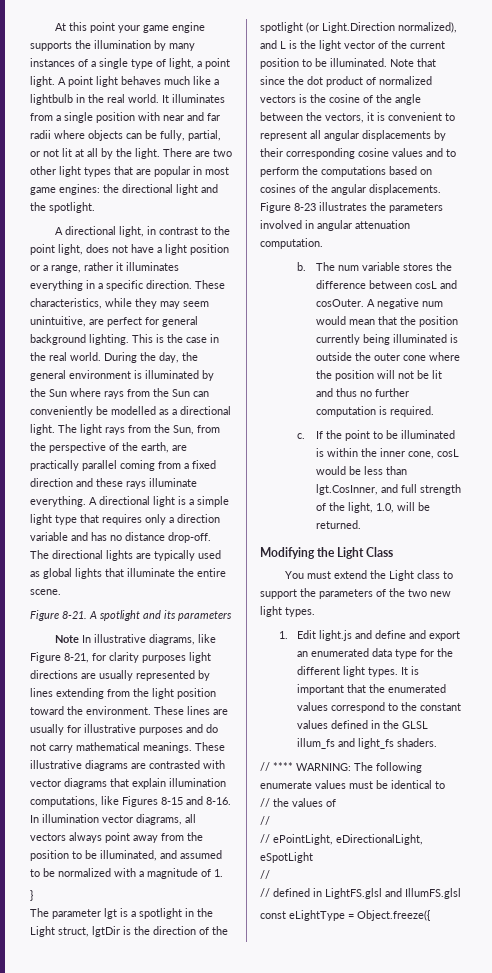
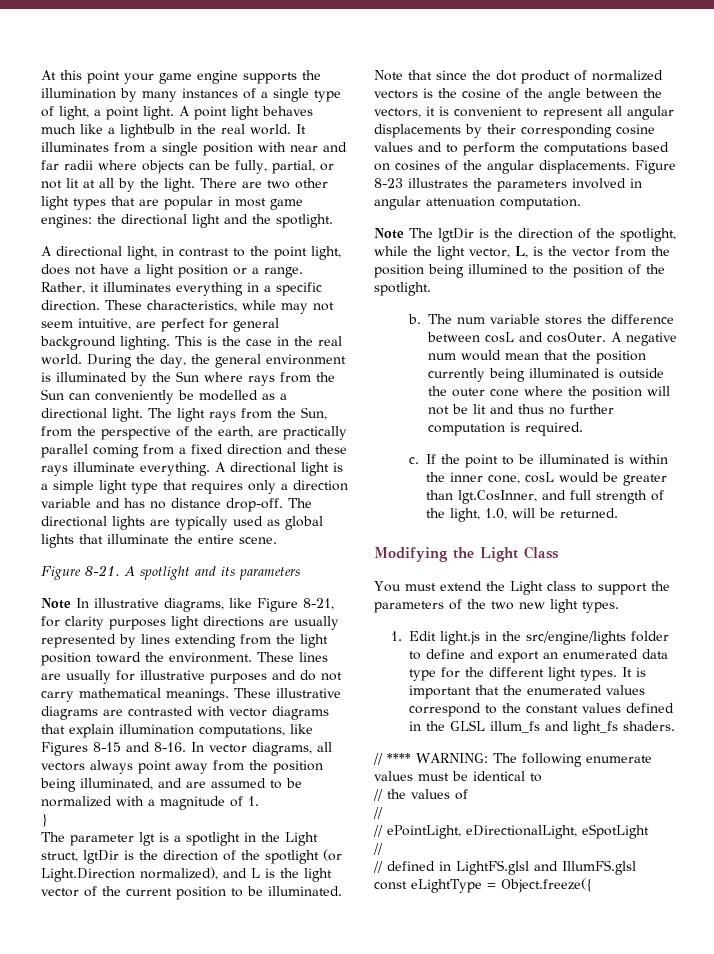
[51,262,113,273] range, rather -> [264,267,303,278] [41,282,85,294] range. Rather,
[135,298,209,309] [30,316,86,327] they may seem unintuitive, -> [281,302,334,314] [41,318,131,330] may not seem intuitive,
[42,814,99,823] illumination -> (204, 747) none
[72,850,97,859] to be -> [40,778,76,792] being
(177, 854) none -> [186,781,206,788] are
(323, 243) none -> [374,228,676,242] [374,246,670,260] [374,264,665,278] [374,282,431,296] // Note The lgtDir is the direction of the spotlight, while the light vector, L, is the vector from the position being illumined to the position of the spotlight.
[364,466,384,475] less -> [622,474,667,486] greater
[355,630,373,639] and -> [485,631,670,645] [409,651,422,660] in the src/engine/lights folder to

